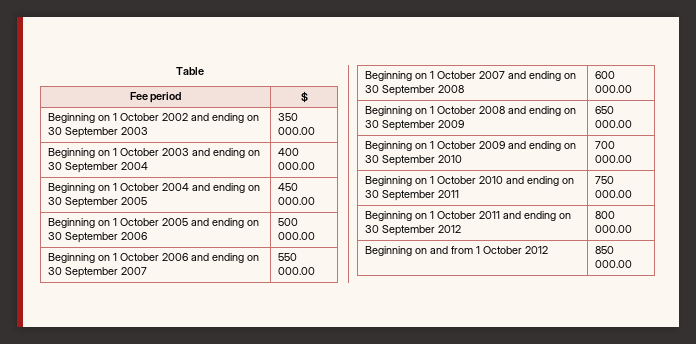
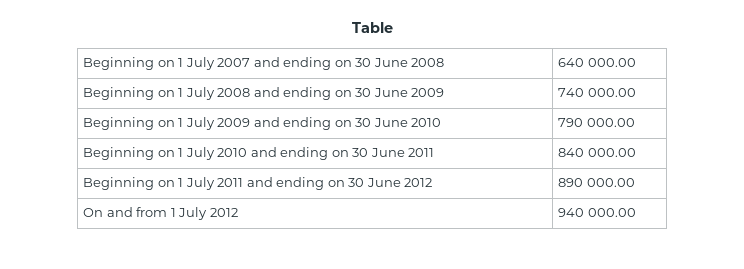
[129,92,182,103] [300,91,308,103] [47,113,259,123] [47,127,148,138] [277,113,298,121] [277,127,315,135] [47,148,260,158] [47,162,148,173] [277,148,299,156] [277,162,315,170] [47,183,260,193] [47,197,147,208] [277,183,298,191] [277,197,315,205] [47,218,259,228] [47,232,147,243] [277,218,298,226] [277,232,315,240] [47,253,259,263] [47,267,147,278] [277,253,297,261] [277,267,315,275] [364,71,576,81] [364,85,464,96] [594,71,615,79] [594,85,632,93] [364,106,576,116] [364,120,464,131] [594,106,614,114] [594,120,632,128] [364,141,576,151] [364,155,462,166] [594,141,615,149] [594,155,632,163] [364,176,574,186] [364,190,459,201] [594,176,614,184] [594,190,632,198] [364,211,476,221] // Fee period | $ // Beginning on 1 October 2002 and ending on 30 September 2003 | 350 000.00 // Beginning on 1 October 2003 and ending on 30 September 2004 | 400 000.00 // Beginning on 1 October 2004 and ending on 30 September 2005 | 450 000.00 // Beginning on 1 October 2005 and ending on 30 September 2006 | 500 000.00 // Beginning on 1 October 2006 and ending on 30 September 2007 | 550 000.00 // Beginning on 1 October 2007 and ending on 30 September 2008 | 600 000.00 // Beginning on 1 October 2008 and ending on 30 September 2009 | 650 000.00 // Beginning on 1 October 2009 and ending on 30 September 2010 | 700 000.00 // Beginning on 1 October 2010 and ending on 30 September 2011 | 750 000.00 // Beginning on 1 October -> [83,57,445,70] [558,58,636,67] [83,87,445,100] [558,88,636,97] [83,117,442,130] [558,118,635,127] [83,147,435,160] [558,148,636,157] [83,177,215,190] // Beginning on 1 July 2007 and ending on 30 June 2008 | 640 000.00 // Beginning on 1 July 2008 and ending on 30 June 2009 | 740 000.00 // Beginning on 1 July 2009 and ending on 30 June 2010 | 790 000.00 // Beginning on 1 July 2010 and ending on 30 June 2011 | 840 000.00 // Beginning on 1 July
[381,225,461,236] [594,211,615,219] [594,225,632,233] [364,246,427,256] September 2012 | 800 000.00 // Beginning on -> [366,178,433,187] [558,178,635,187] [83,208,104,217] June 2012 | 890 000.00 // On
[482,246,548,254] [594,246,614,254] October 2012 | 850 -> [178,207,238,220] [558,208,585,217] July 2012 | 940

